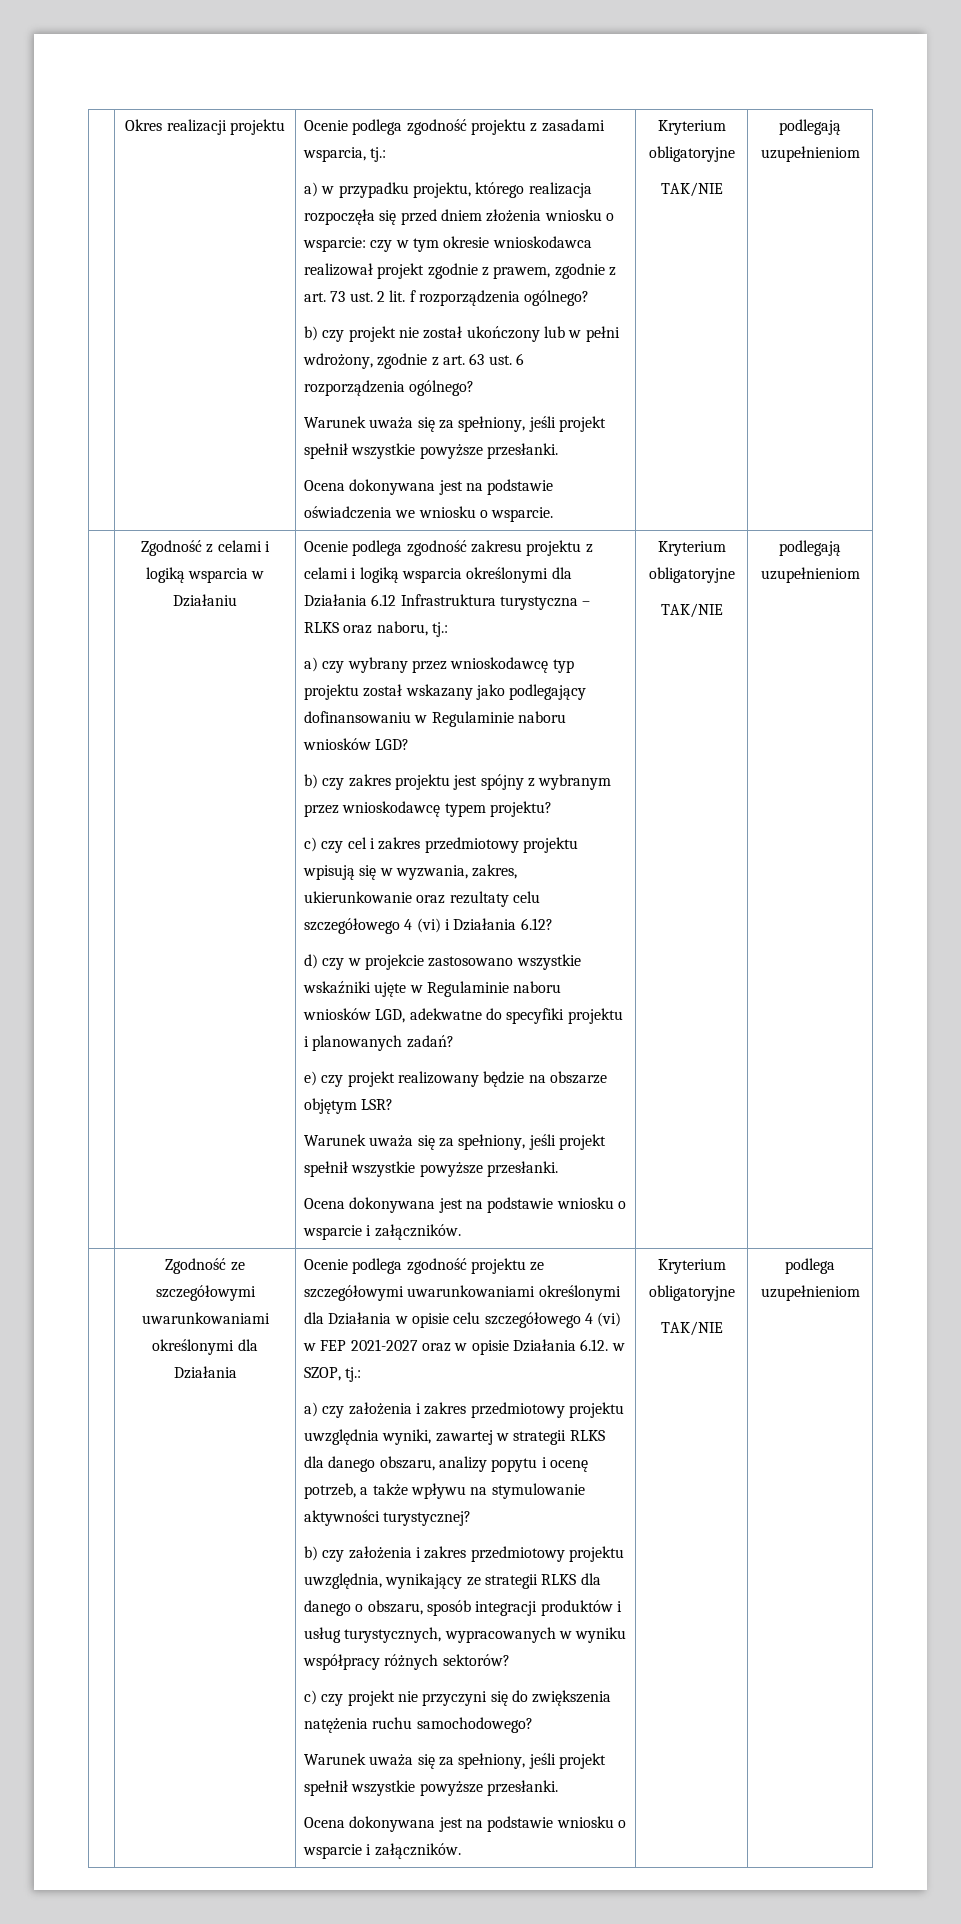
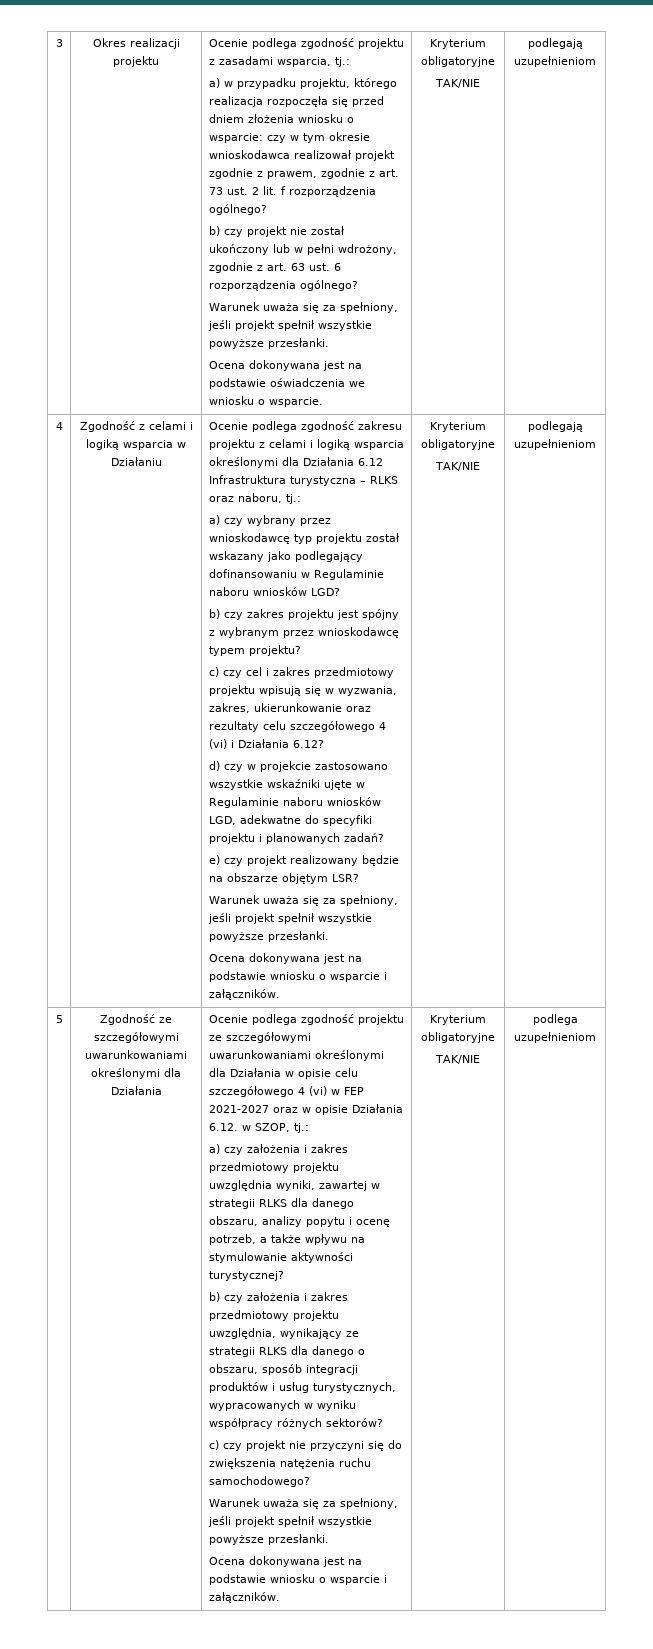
(125, 125) none -> [55,39,63,47] 3
(860, 154) none -> [55,422,63,430] 4
(860, 575) none -> [55,1015,63,1023] 5

